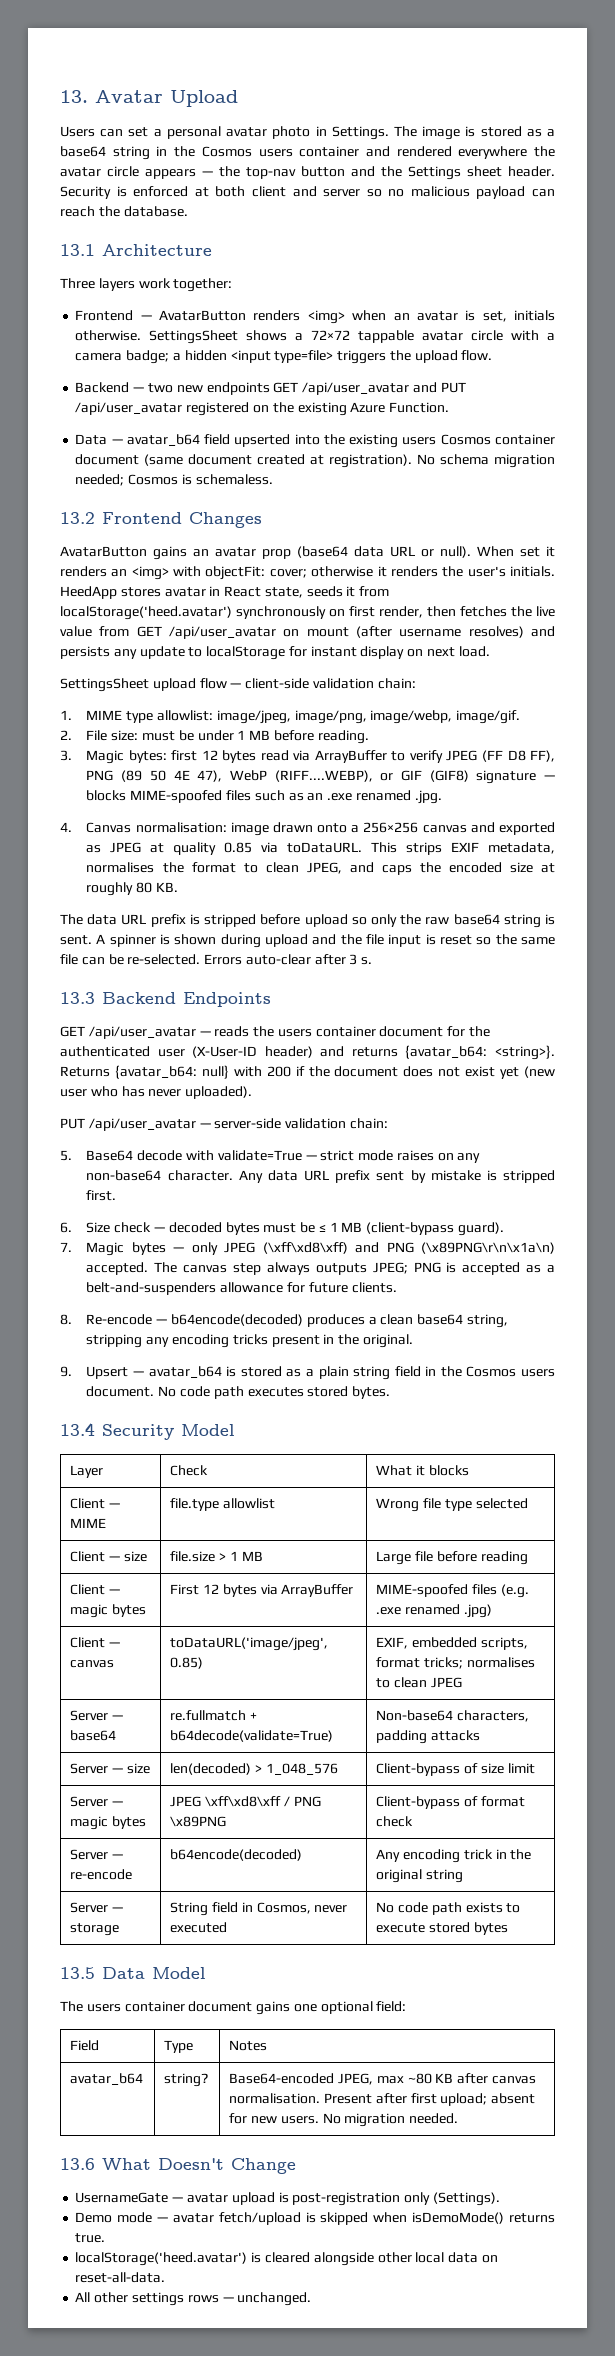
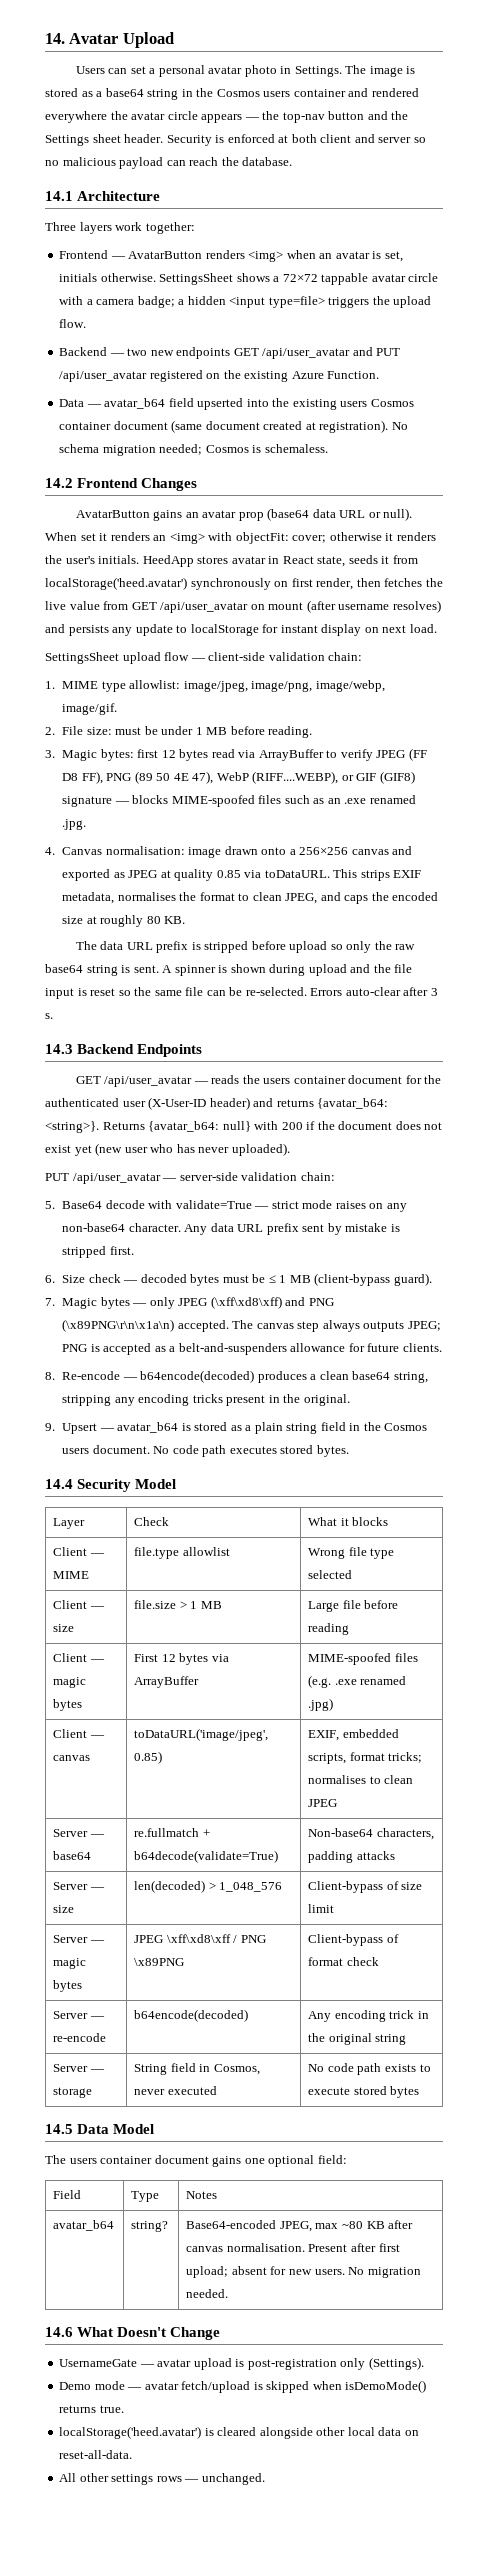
[60,90,88,103] 13. -> [45,33,65,44] 14.
[60,244,95,256] 13.1 -> [45,191,73,201] 14.1
[60,512,95,524] 13.2 -> [45,478,73,488] 14.2
[60,992,95,1004] 13.3 -> [45,1044,73,1054] 14.3
[60,1423,95,1436] 13.4 -> [45,1479,73,1489] 14.4
[60,1967,95,1979] 13.5 -> [45,2124,73,2134] 14.5
[60,2158,95,2170] 13.6 -> [45,2327,73,2337] 14.6

